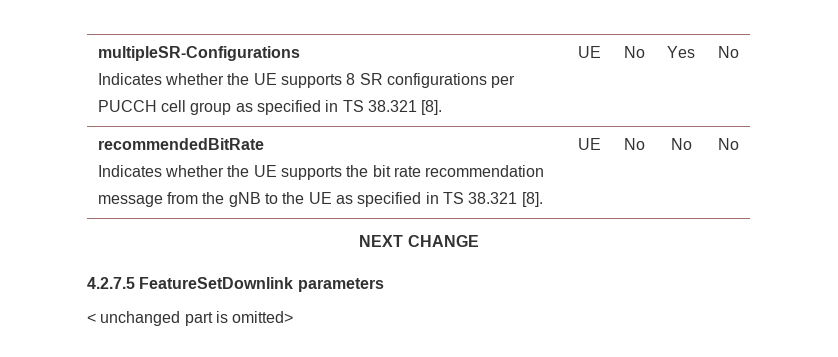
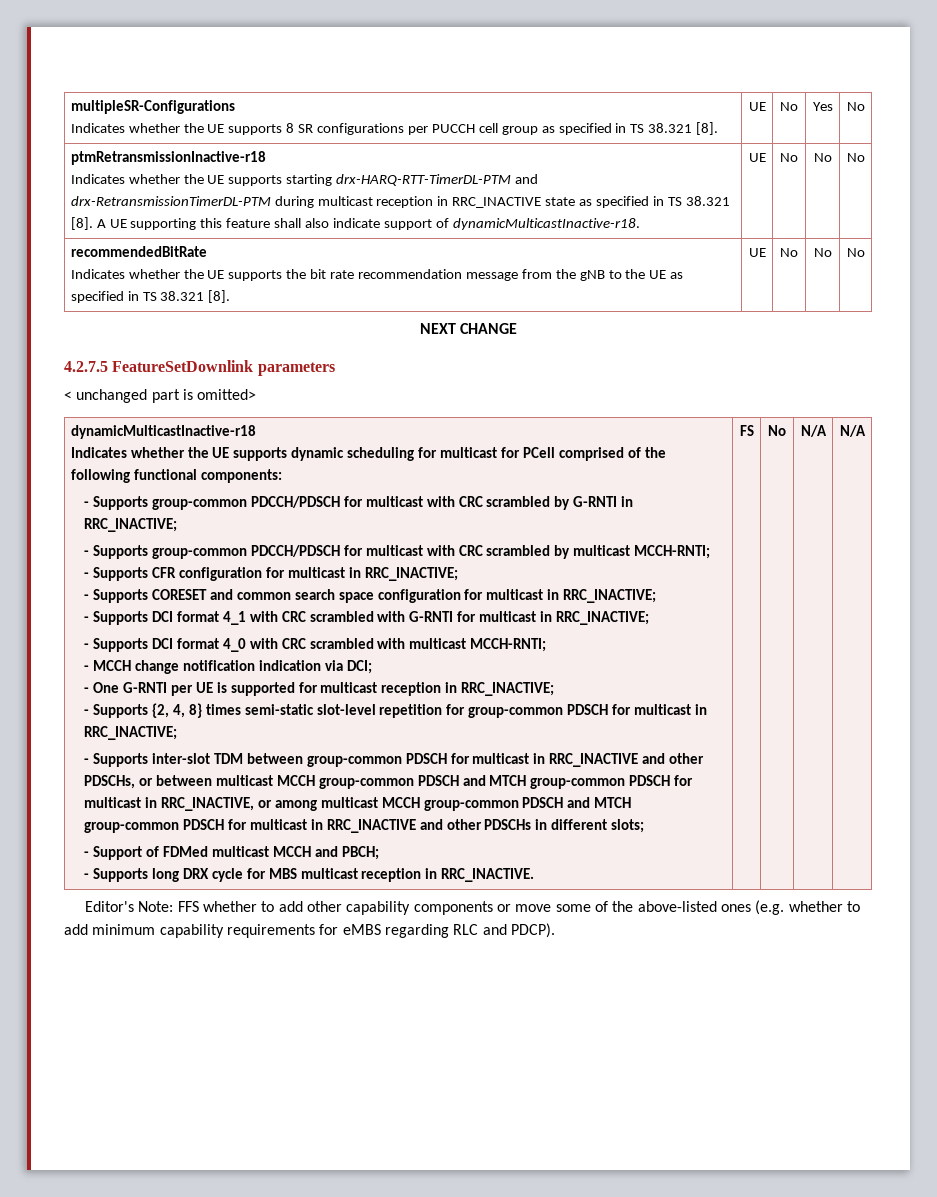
(739, 52) none -> [70,151,266,165] [70,174,539,186] [70,196,730,208] [70,217,640,230] [748,153,766,162] [780,153,798,162] [813,153,832,162] [846,153,865,162] // ptmRetransmissionInactive-r18 // Indicates whether the UE supports starting drx-HARQ-RTT-TimerDL-PTM and drx-RetransmissionTimerDL-PTM during multicast reception in RRC_INACTIVE state as specified in TS 38.321 [8]. A UE supporting this feature shall also indicate support of dynamicMulticastInactive-r18. | UE | No | No | No
(294, 317) none -> [70,425,256,439] [70,447,666,461] [70,469,282,483] [84,496,634,510] [84,518,178,532] [84,545,711,559] [84,567,458,581] [84,589,657,603] [84,611,649,625] [84,638,547,652] [84,660,372,674] [84,682,555,696] [84,703,707,718] [84,726,178,740] [84,753,705,767] [84,775,694,789] [84,797,632,811] [84,819,645,833] [84,846,379,860] [84,868,535,882] [739,425,754,436] [768,425,786,436] [800,425,827,437] [839,425,866,437] [85,900,860,915] [64,923,555,938] // dynamicMulticastInactive-r18 // Indicates whether the UE supports dynamic scheduling for multicast for PCell comprised of the following functional components: // - Supports group-common PDCCH/PDSCH for multicast with CRC scrambled by G-RNTI in RRC_INACTIVE; // - Supports group-common PDCCH/PDSCH for multicast with CRC scrambled by multicast MCCH-RNTI; // - Supports CFR configuration for multicast in RRC_INACTIVE; // - Supports CORESET and common search space configuration for multicast in RRC_INACTIVE; // - Supports DCI format 4_1 with CRC scrambled with G-RNTI for multicast in RRC_INACTIVE; // - Supports DCI format 4_0 with CRC scrambled with multicast MCCH-RNTI; // - MCCH change notification indication via DCI; // - One G-RNTI per UE is supported for multicast reception in RRC_INACTIVE; // - Supports {2, 4, 8} times semi-static slot-level repetition for group-common PDSCH for multicast in RRC_INACTIVE; // - Supports inter-slot TDM between group-common PDSCH for multicast in RRC_INACTIVE and other PDSCHs, or between multicast MCCH group-common PDSCH and MTCH group-common PDSCH for multicast in RRC_INACTIVE, or among multicast MCCH group-common PDSCH and MTCH group-common PDSCH for multicast in RRC_INACTIVE and other PDSCHs in different slots; // - Support of FDMed multicast MCCH and PBCH; // - Supports long DRX cycle for MBS multicast reception in RRC_INACTIVE. | FS | No | N/A | N/A // Editor's Note: FFS whether to add other capability components or move some of the above-listed ones (e.g. whether to add minimum capability requirements for eMBS regarding RLC and PDCP).

